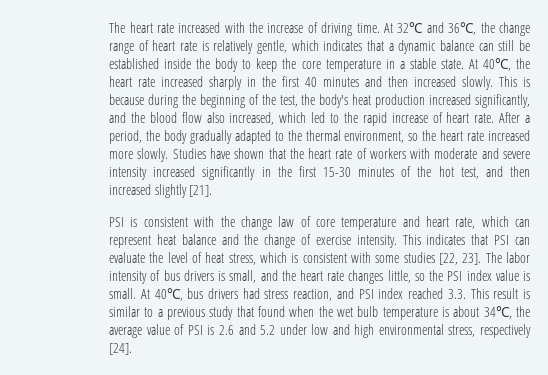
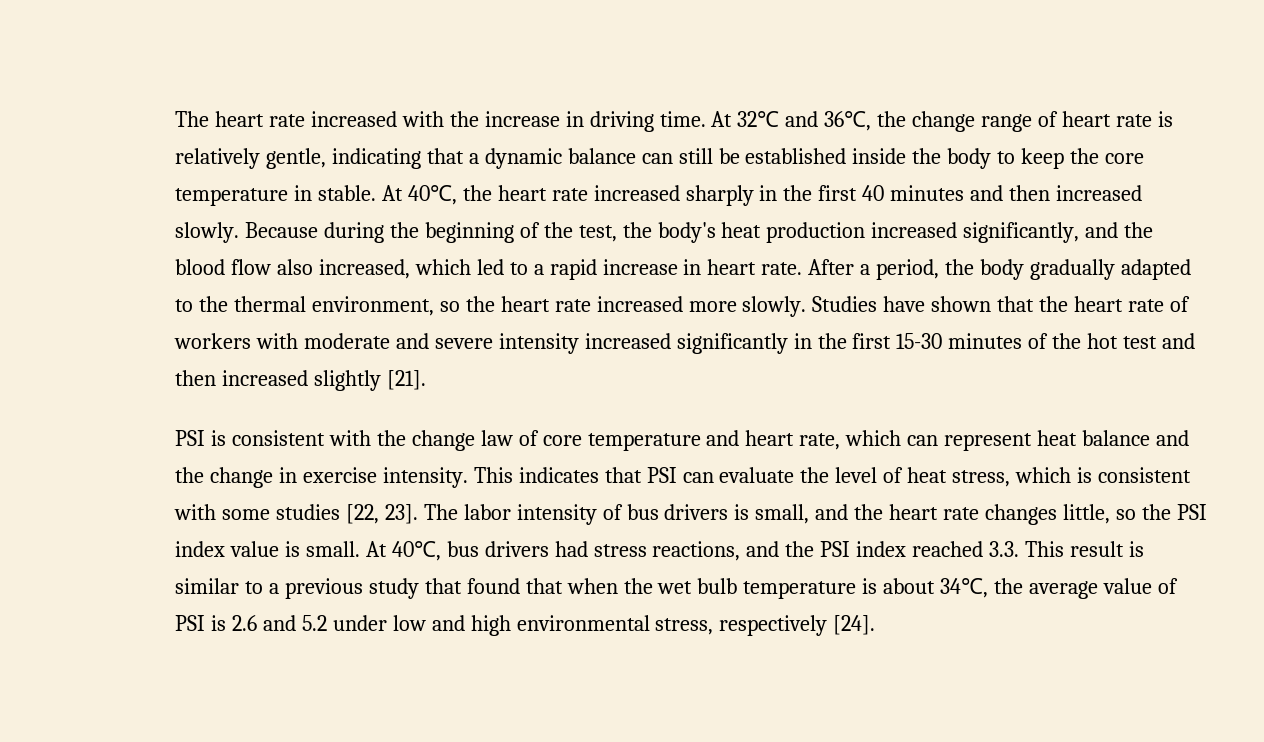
[307,22,318,33] of -> [565,111,584,127] in
[291,40,363,51] which indicates -> [331,148,421,169] indicating
[399,58,464,69] a stable state. -> [317,185,376,201] stable.
[499,76,531,87] [109,94,145,105] This is because -> [245,222,319,238] Because
[343,112,358,123] the -> [533,264,544,275] a
[432,112,443,123] of -> [683,259,702,275] in
[460,167,479,179] test, -> [1123,336,1158,349] test
[301,234,312,245] of -> [278,467,297,483] in
[293,288,354,301] reaction, and -> [652,541,815,561] reactions, and the
(286, 311) none -> [525,578,563,594] that

